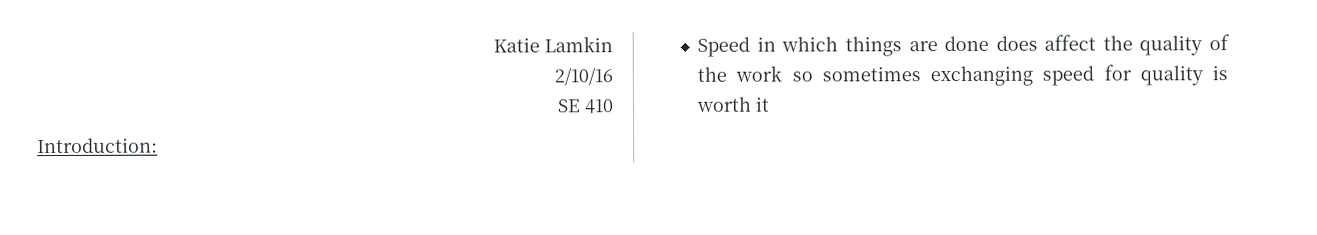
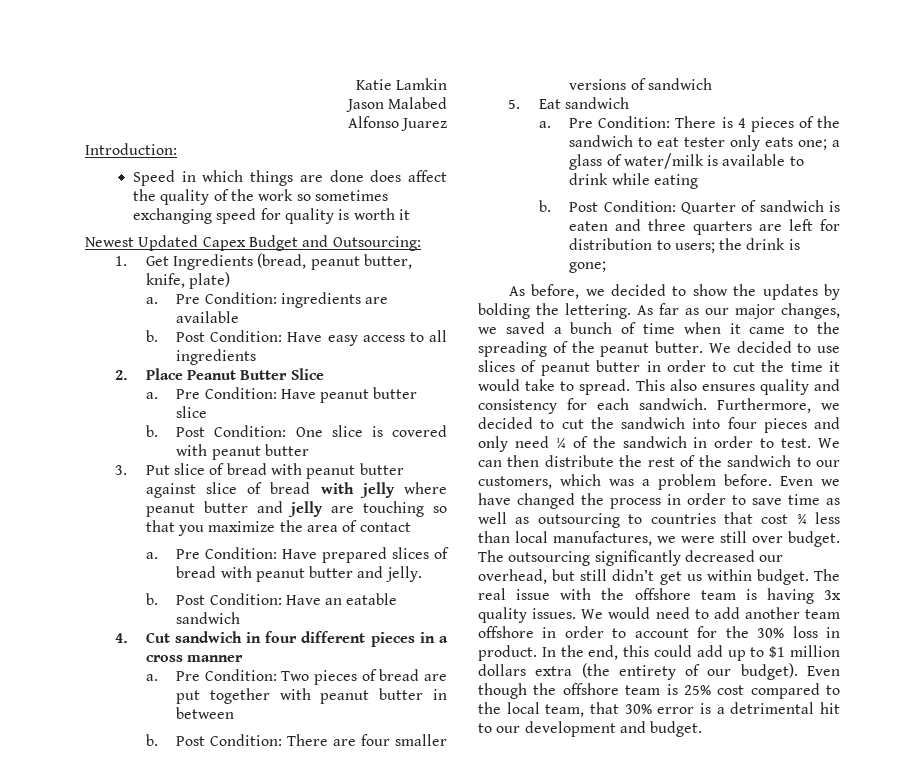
[554,67,613,86] [557,99,613,114] 2/10/16 // SE 410 -> [345,97,447,112] [347,116,447,131] Jason Malabed // Alfonso Juarez
(770, 104) none -> [85,235,421,251] [115,253,413,270] [145,272,231,289] [145,292,389,308] [176,311,240,323] [145,330,447,346] [176,349,257,365] [115,368,324,380] [145,387,418,403] [176,406,208,418] [145,425,447,437] [176,444,309,460] [115,463,404,479] [145,482,447,498] [145,501,447,517] [145,520,411,536] [145,547,449,563] [176,566,422,582] [145,593,398,605] [176,612,241,624] [115,631,448,647] [145,655,244,662] [145,669,447,685] [176,688,447,704] [176,707,235,719] [145,734,447,746] [569,78,712,90] [508,97,630,109] [538,116,840,132] [569,135,840,151] [569,153,804,170] [569,173,698,189] [538,200,840,214] [569,219,840,235] [569,238,800,253] [569,261,607,273] [508,284,840,300] [478,303,840,319] [478,322,840,334] [478,341,840,357] [478,360,840,376] [478,379,840,395] [478,398,840,414] [478,417,840,433] [478,436,840,452] [478,455,841,467] [478,474,840,490] [478,493,840,509] [478,512,840,528] [478,531,840,547] [478,550,784,566] [478,569,840,585] [478,588,841,604] [478,607,840,623] [478,626,841,638] [478,645,840,661] [478,663,840,680] [478,683,840,699] [478,702,840,717] [478,721,703,737] // Newest Updated Capex Budget and Outsourcing: // 1. Get Ingredients (bread, peanut butter, knife, plate) // a. Pre Condition: ingredients are available // b. Post Condition: Have easy access to all ingredients // 2. Place Peanut Butter Slice // a. Pre Condition: Have peanut butter slice // b. Post Condition: One slice is covered with peanut butter // 3. Put slice of bread with peanut butter against slice of bread with jelly where peanut butter and jelly are touching so that you maximize the area of contact // a. Pre Condition: Have prepared slices of bread with peanut butter and jelly. // b. Post Condition: Have an eatable sandwich // 4. Cut sandwich in four different pieces in a cross manner // a. Pre Condition: Two pieces of bread are put together with peanut butter in between // b. Post Condition: There are four smaller versions of sandwich // 5. Eat sandwich // a. Pre Condition: There is 4 pieces of the sandwich to eat tester only eats one; a glass of water/milk is available to drink while eating // b. Post Condition: Quarter of sandwich is eaten and three quarters are left for distribution to users; the drink is gone; // As before, we decided to show the updates by bolding the lettering. As far as our major changes, we saved a bunch of time when it came to the spreading of the peanut butter. We decided to use slices of peanut butter in order to cut the time it would take to spread. This also ensures quality and consistency for each sandwich. Furthermore, we decided to cut the sandwich into four pieces and only need ¼ of the sandwich in order to test. We can then distribute the rest of the sandwich to our customers, which was a problem before. Even we have changed the process in order to save time as well as outsourcing to countries that cost ¾ less than local manufactures, we were still over budget. The outsourcing significantly decreased our overhead, but still didn’t get us within budget. The real issue with the offshore team is having 3x quality issues. We would need to add another team offshore in order to account for the 30% loss in product. In the end, this could add up to $1 million dollars extra (the entirety of our budget). Even though the offshore team is 25% cost compared to the local team, that 30% error is a detrimental hit to our development and budget.

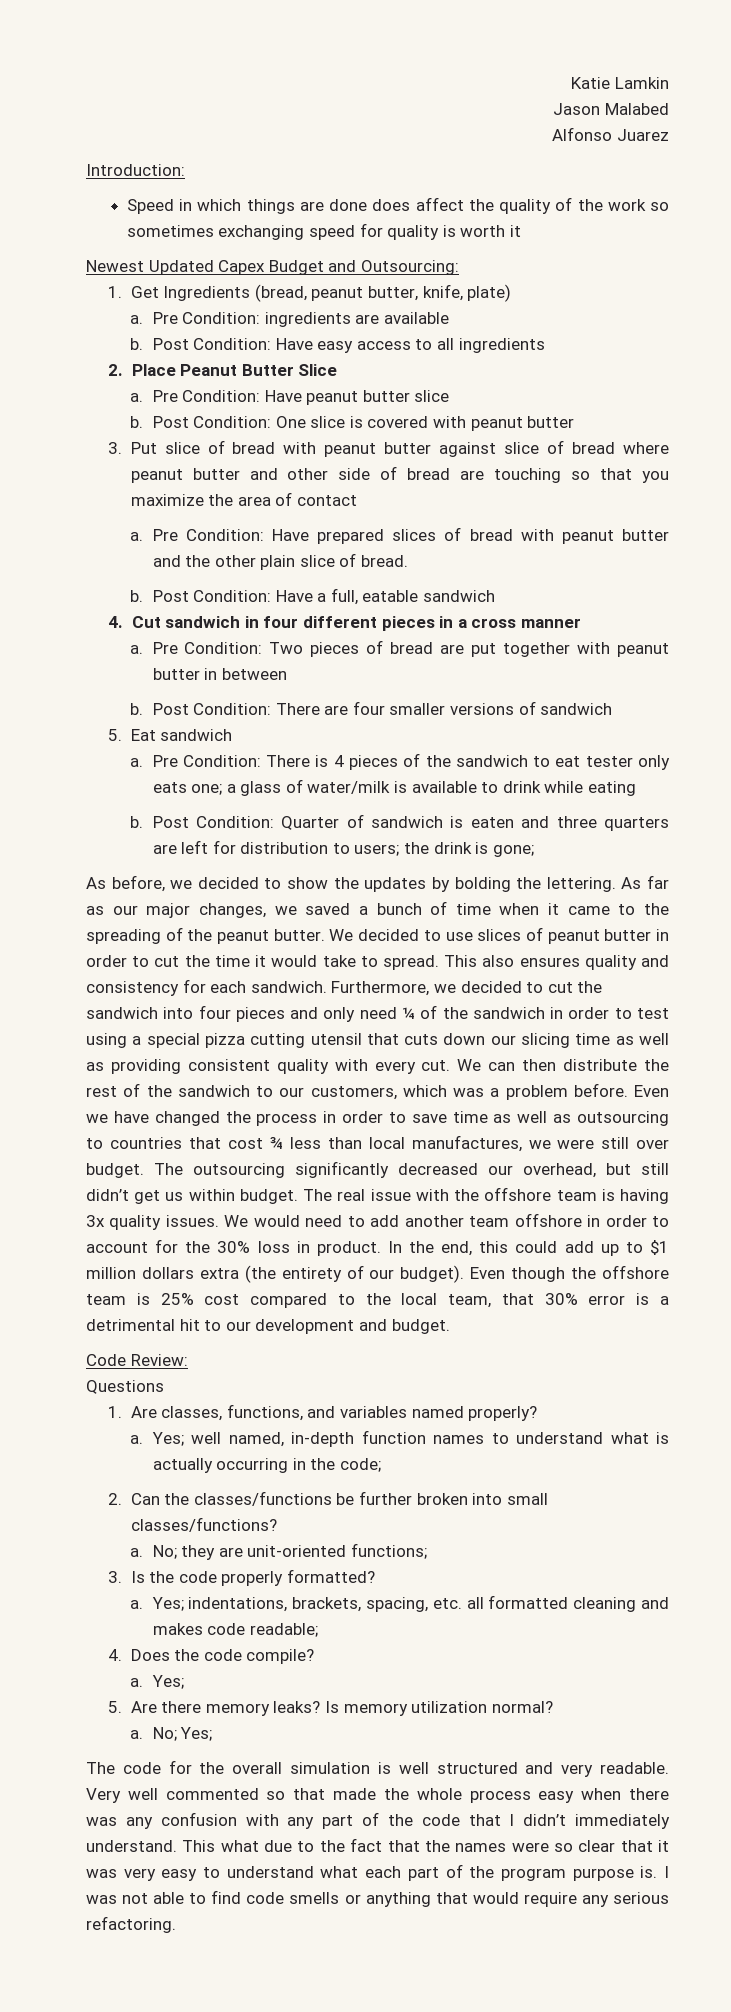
[320,482,395,498] with jelly -> (616, 448) none
[288,501,324,517] jelly -> [287,466,451,480] other side of bread
[385,566,422,582] [145,593,343,605] jelly. // b. Post Condition: Have an -> [185,553,409,570] [130,588,358,605] the other plain slice of bread. // b. Post Condition: Have a full,
[781,438,812,448] test. -> [637,1008,669,1019] [86,1033,669,1048] [86,1059,451,1074] test using a special pizza cutting utensil that cuts down our slicing time as well as providing consistent quality with every cut.
(703, 729) none -> [86,1354,188,1366] [86,1380,164,1394] [108,1404,538,1421] [130,1430,670,1447] [152,1458,381,1473] [108,1491,548,1506] [130,1517,277,1532] [130,1543,427,1560] [108,1569,376,1586] [130,1595,669,1612] [152,1623,318,1637] [108,1649,315,1664] [130,1675,184,1689] [108,1701,553,1716] [130,1727,213,1741] [86,1760,669,1777] [86,1788,669,1803] [86,1812,670,1829] [86,1838,669,1852] [86,1864,669,1881] [86,1890,669,1907] [86,1916,176,1933] // Code Review: // Questions // 1. Are classes, functions, and variables named properly? // a. Yes; well named, in-depth function names to understand what is actually occurring in the code; // 2. Can the classes/functions be further broken into small classes/functions? // a. No; they are unit-oriented functions; // 3. Is the code properly formatted? // a. Yes; indentations, brackets, spacing, etc. all formatted cleaning and makes code readable; // 4. Does the code compile? // a. Yes; // 5. Are there memory leaks? Is memory utilization normal? // a. No; Yes; // The code for the overall simulation is well structured and very readable. Very well commented so that made the whole process easy when there was any confusion with any part of the code that I didn’t immediately understand. This what due to the fact that the names were so clear that it was very easy to understand what each part of the program purpose is. I was not able to find code smells or anything that would require any serious refactoring.

